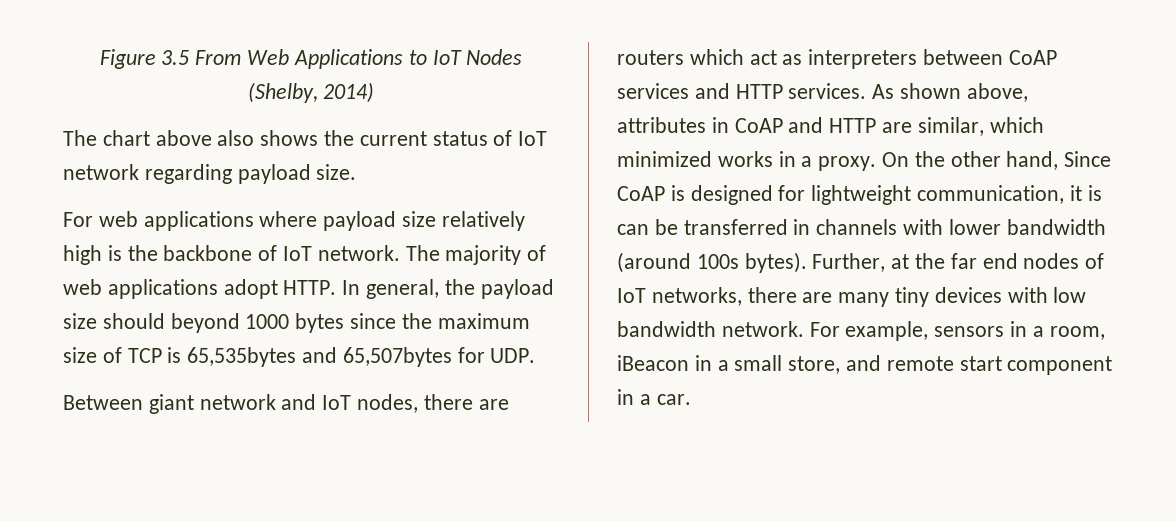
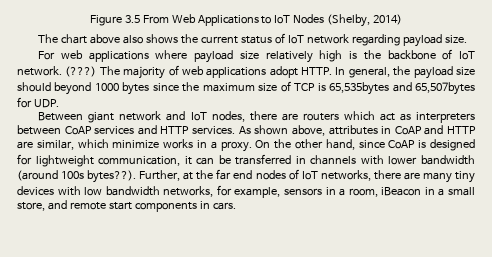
(400, 253) none -> [65,66,97,77] (???)
[617,151,712,167] minimized -> [112,140,160,148] minimize
[1064,151,1112,167] Since -> [358,140,385,148] since
[1087,185,1102,201] is -> (192, 160) none
[744,252,807,273] bytes). -> [87,170,137,183] bytes??).
[721,321,840,337] network. For -> [163,185,232,197] networks, for
[1007,356,1113,375] [617,389,691,405] component in a car. -> [134,201,236,212] components in cars.

